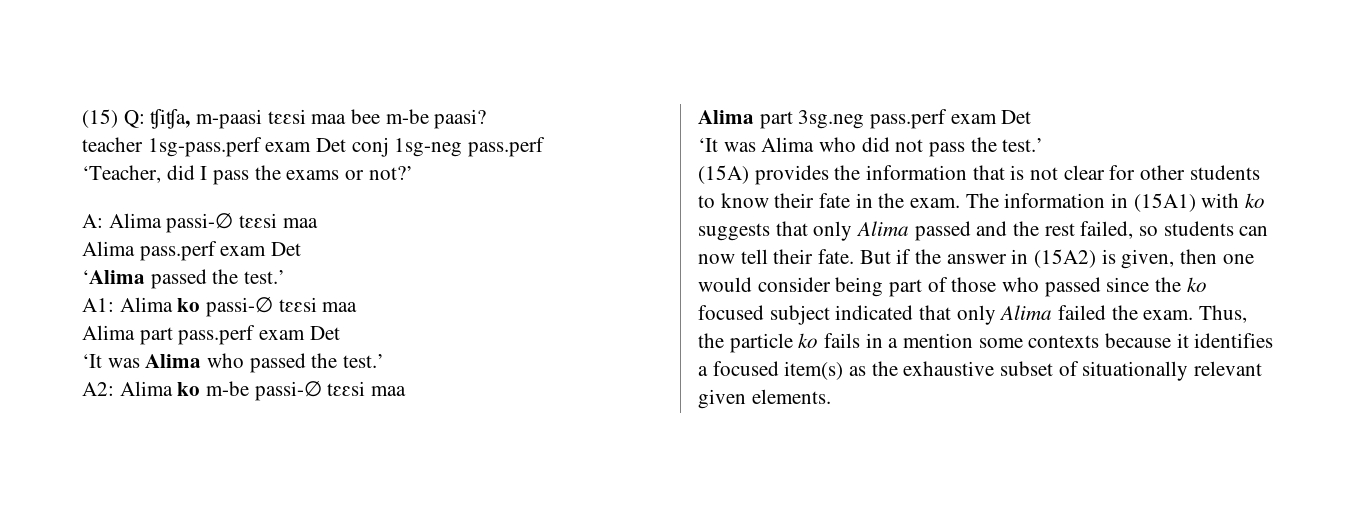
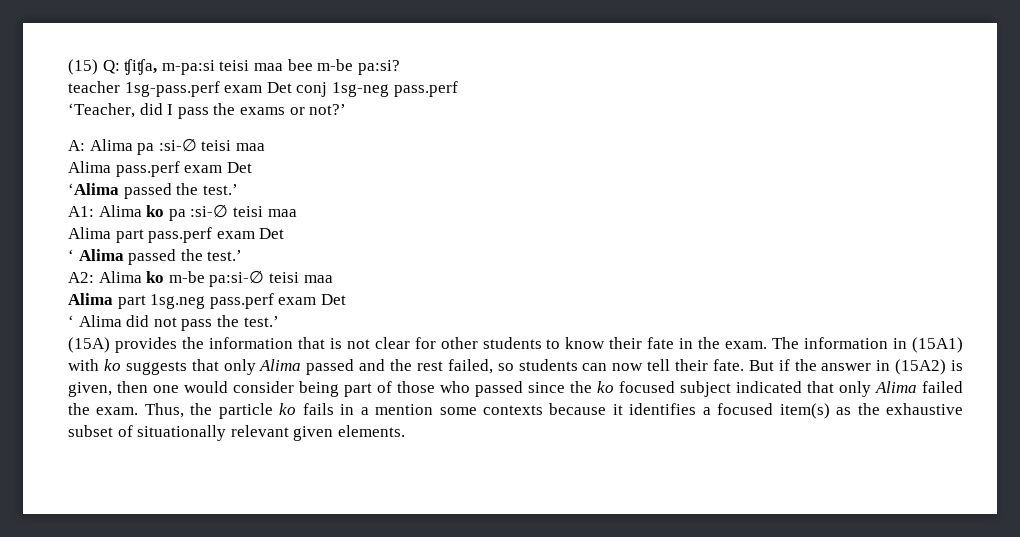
[196,109,306,129] m-paasi tɛɛsi -> [161,60,250,75] m-pa:si teisi
[434,109,487,129] paasi? -> [357,60,400,75] pa:si?
[166,213,278,233] passi-∅ tɛɛsi -> [137,138,232,155] pa :si-∅ teisi
[206,297,317,317] passi-∅ tɛɛsi -> [168,204,263,221] pa :si-∅ teisi
[82,353,245,368] ‘It was Alima who -> [68,249,124,261] ‘ Alima
[254,381,407,401] [698,109,1032,129] [698,137,857,152] passi-∅ tɛɛsi maa // Alima part 3sg.neg pass.perf exam Det // ‘It was Alima who -> [209,270,333,287] [68,293,346,309] [68,315,122,327] pa:si-∅ teisi maa // Alima part 1sg.neg pass.perf exam Det // ‘ Alima

